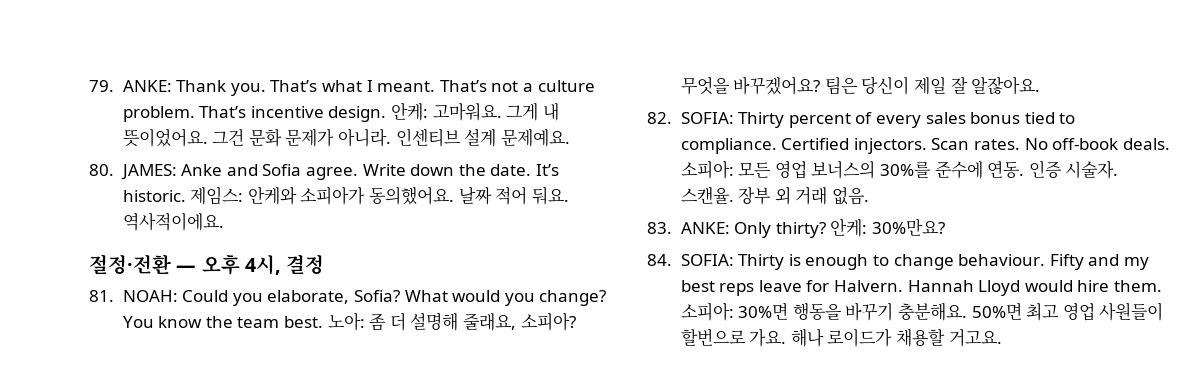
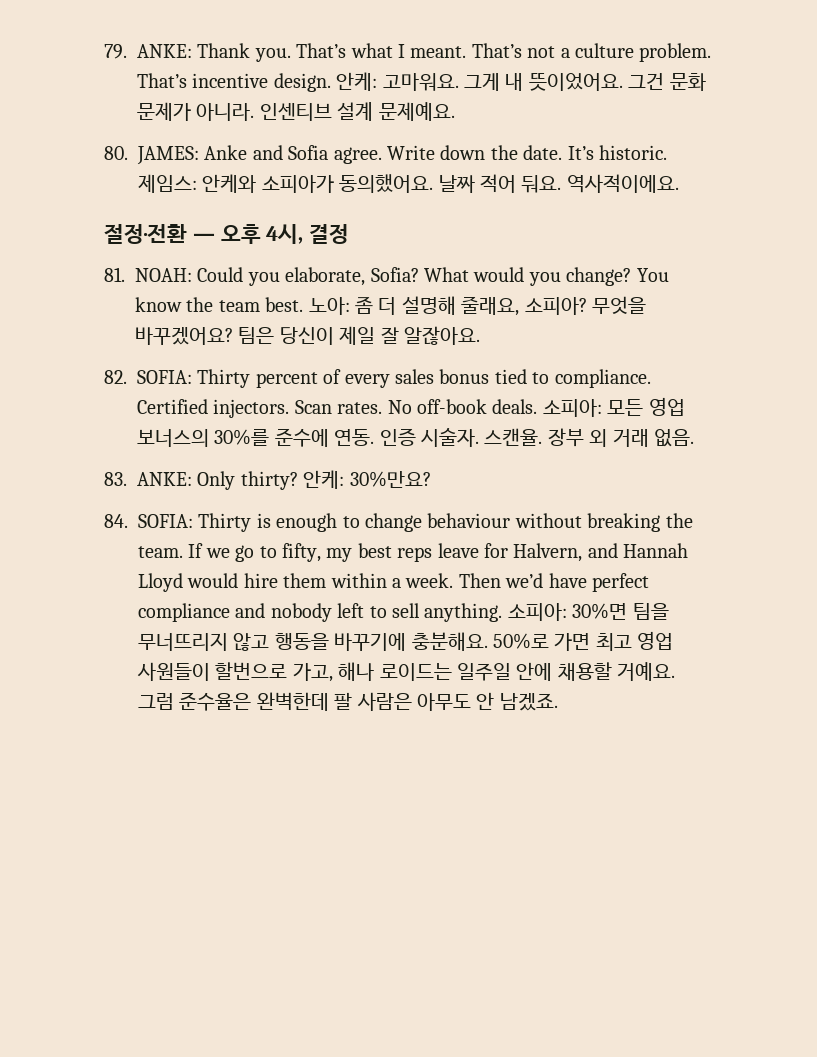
[958,254,1120,270] behaviour. Fifty and -> [427,513,693,532] [138,543,321,562] behaviour without breaking the team. If we go to fifty,
[833,280,903,292] Halvern. -> [513,543,618,562] Halvern, and
[1113,280,1162,292] [680,302,1164,321] [680,328,1002,347] them. 소피아: 30%면 행동을 바꾸기 충분해요. 50%면 최고 영업 사원들이 할번으로 가요. 해나 로이드가 채용할 거고요. -> [283,573,649,592] [138,603,669,622] [138,631,674,651] [137,662,676,682] [138,692,558,711] them within a week. Then we’d have perfect compliance and nobody left to sell anything. 소피아: 30%면 팀을 무너뜨리지 않고 행동을 바꾸기에 충분해요. 50%로 가면 최고 영업 사원들이 할번으로 가고, 해나 로이드는 일주일 안에 채용할 거예요. 그럼 준수율은 완벽한데 팔 사람은 아무도 안 남겠죠.

